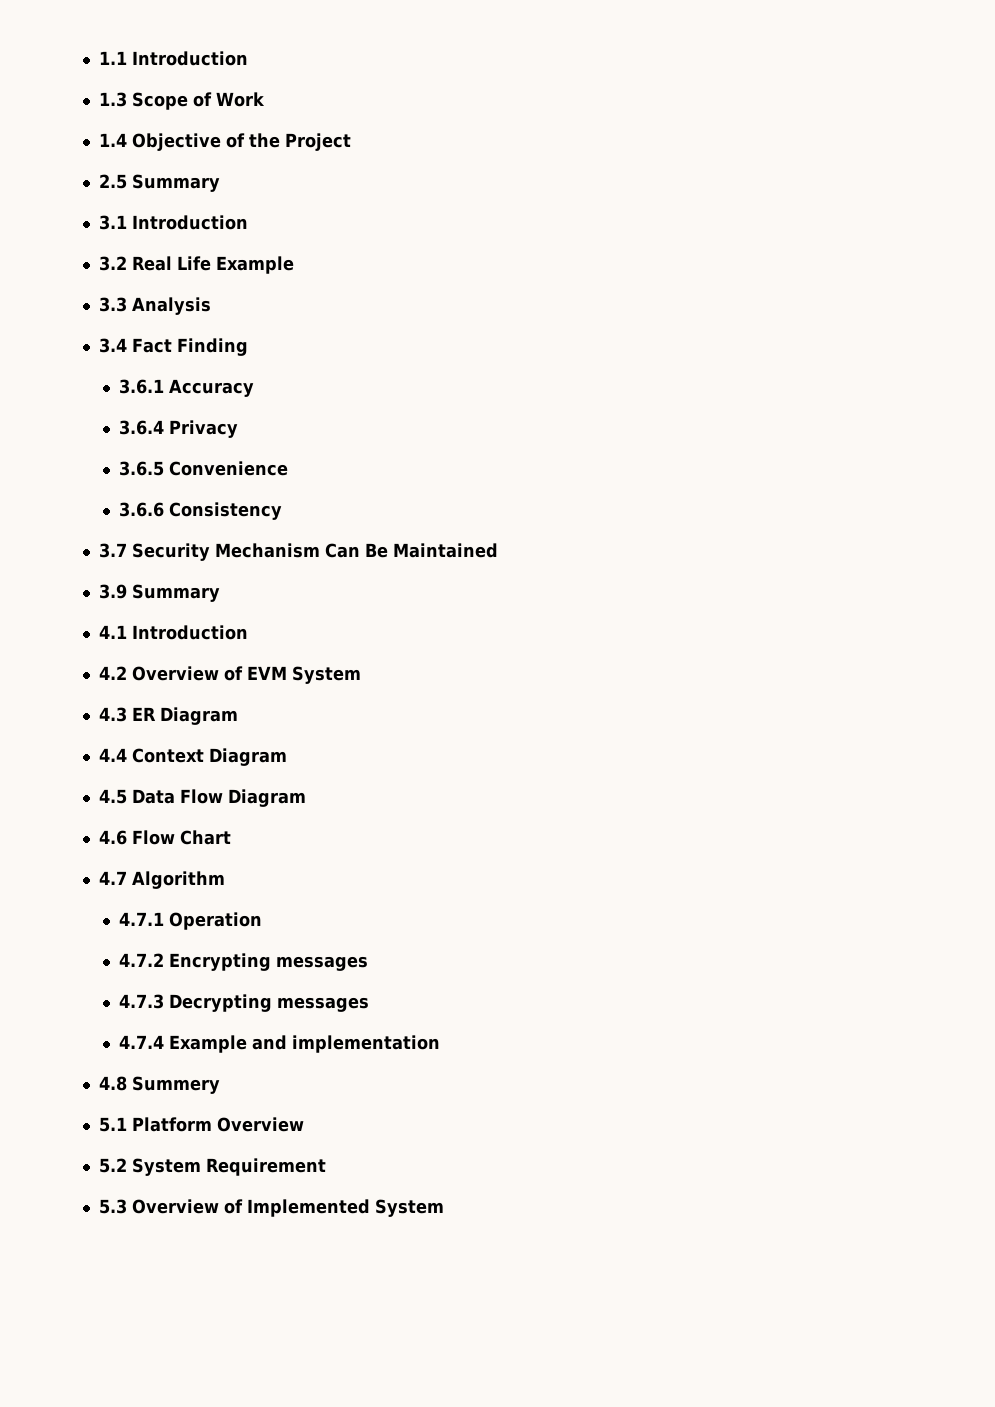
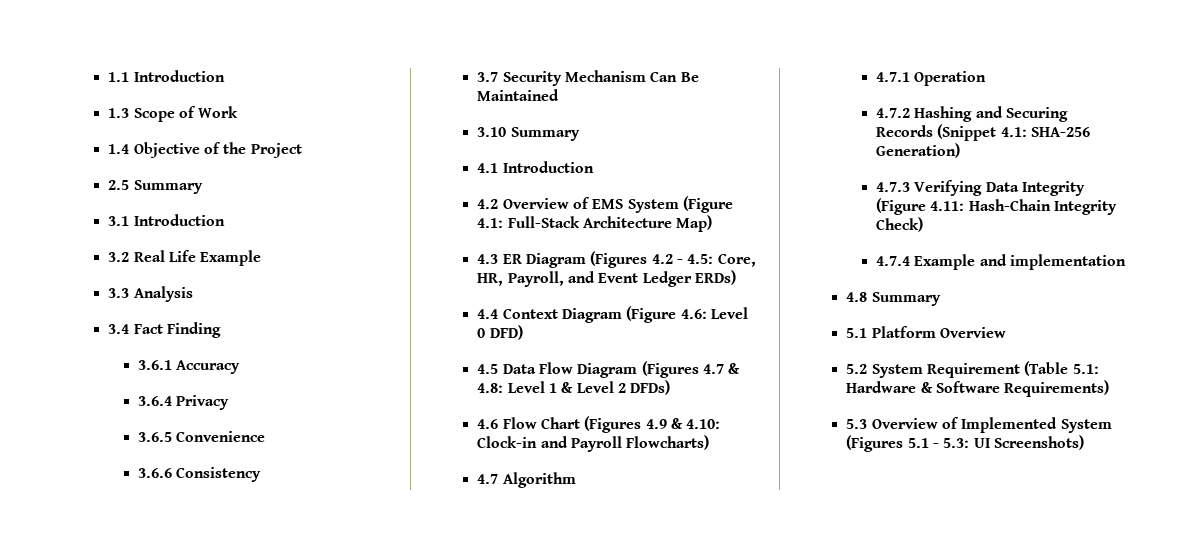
[99,584,128,599] 3.9 -> [477,127,507,137] 3.10
[247,666,362,684] [99,707,239,725] [99,748,288,766] [99,789,307,807] [99,830,232,845] EVM System // 4.3 ER Diagram // 4.4 Context Diagram // 4.5 Data Flow Diagram // 4.6 Flow Chart -> [592,196,733,213] [477,215,713,232] [477,251,756,268] [477,270,736,287] [477,306,748,323] [477,325,523,340] [477,361,741,378] [477,380,671,395] [477,416,721,433] [477,435,710,452] EMS System (Figure 4.1: Full-Stack Architecture Map) // 4.3 ER Diagram (Figures 4.2 - 4.5: Core, HR, Payroll, and Event Ledger ERDs) // 4.4 Context Diagram (Figure 4.6: Level 0 DFD) // 4.5 Data Flow Diagram (Figures 4.7 & 4.8: Level 1 & Level 2 DFDs) // 4.6 Flow Chart (Figures 4.9 & 4.10: Clock-in and Payroll Flowcharts)
[169,953,369,971] [119,994,370,1012] Encrypting messages // 4.7.3 Decrypting messages -> [914,106,1069,122] [876,124,1091,141] [876,143,961,158] [876,180,1086,196] [876,198,1118,215] [876,217,924,232] Hashing and Securing Records (Snippet 4.1: SHA-256 Generation) // 4.7.3 Verifying Data Integrity (Figure 4.11: Hash-Chain Integrity Check)
[132,1076,221,1094] Summery -> [871,292,941,306] Summary
(327, 1167) none -> [1024,361,1099,376] [846,380,1110,397] (Table 5.1: Hardware & Software Requirements)
(445, 1208) none -> [846,435,1084,452] (Figures 5.1 - 5.3: UI Screenshots)

